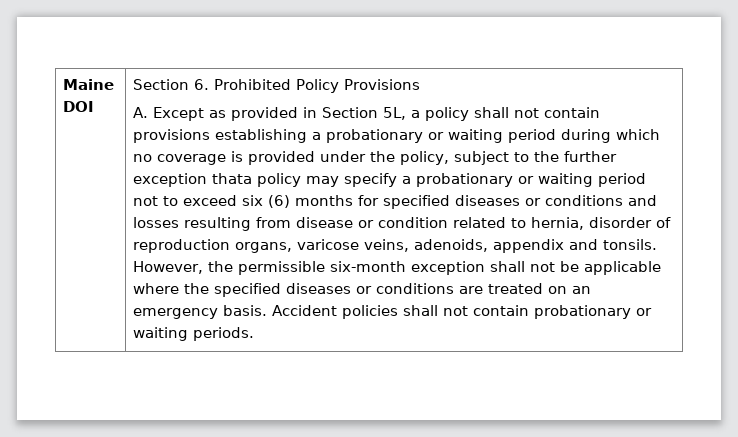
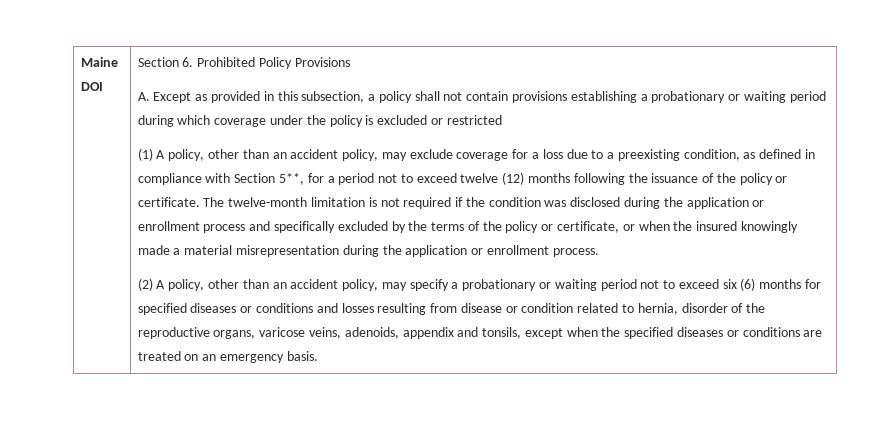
[322,107,407,120] Section 5L, -> [277,91,365,103] this subsection,
[133,151,618,165] [133,173,302,187] no coverage is provided under the policy, subject to the further exception thata policy -> [214,115,502,127] [137,148,816,161] [137,172,788,185] [137,197,765,209] [137,221,798,233] [137,245,599,257] [137,278,379,291] coverage under the policy is excluded or restricted // (1) A policy, other than an accident policy, may exclude coverage for a loss due to a preexisting condition, as defined in compliance with Section 5**, for a period not to exceed twelve (12) months following the issuance of the policy or certificate. The twelve-month limitation is not required if the condition was disclosed during the application or enrollment process and specifically excluded by the terms of the policy or certificate, or when the insured knowingly made a material misrepresentation during the application or enrollment process. // (2) A policy, other than an accident policy,
[133,239,231,253] reproduction -> [746,303,766,313] [137,327,210,339] the reproductive
[603,239,658,250] [133,261,662,275] [133,283,180,294] tonsils. However, the permissible six-month exception shall not be applicable where -> [482,327,598,339] tonsils, except when
[272,305,653,319] [133,327,255,341] Accident policies shall not contain probationary or waiting periods. -> (318, 356) none

